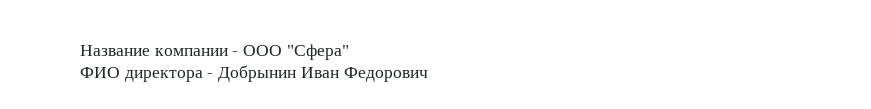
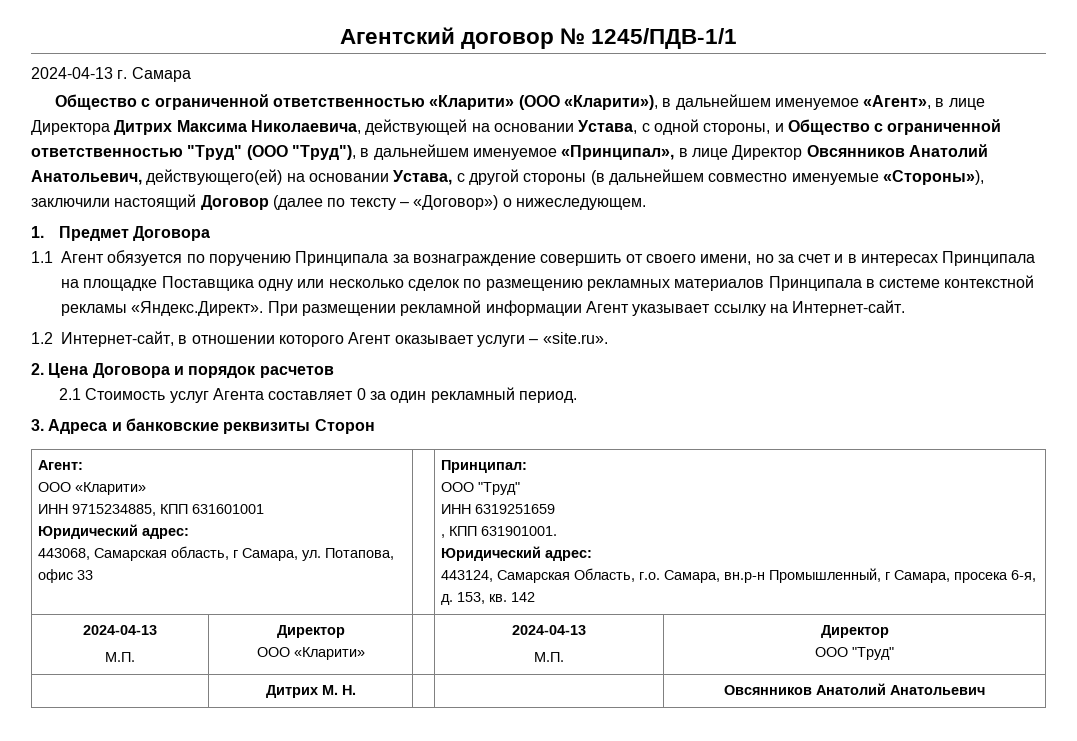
[80,44,349,60] [80,65,428,82] Название компании - ООО "Сфера" // ФИО директора - Добрынин Иван Федорович -> [339,27,738,49] [31,67,191,82] [54,94,985,110] [31,119,1002,135] [31,144,988,160] [31,169,984,185] [31,194,646,210] [31,226,211,241] [31,250,1036,266] [61,275,1035,291] [61,300,906,316] [31,331,608,347] [31,363,334,378] [58,387,577,403] [31,418,375,434] [38,460,84,470] [38,482,147,495] [38,504,265,516] [38,524,190,539] [38,546,395,561] [38,569,94,583] [441,460,528,473] [441,482,521,495] [441,504,556,514] [441,526,558,538] [441,546,593,561] [441,568,1037,583] [441,592,536,605] [83,625,157,635] [105,652,135,662] [276,625,345,638] [256,647,365,660] [512,625,586,635] [534,652,564,662] [820,625,889,638] [815,647,894,660] [265,685,356,698] [724,683,985,695] Агентский договор № 1245/ПДВ-1/1 // 2024-04-13 г. Самара // Общество с ограниченной ответственностью «Кларити» (ООО «Кларити»), в дальнейшем именуемое «Агент», в лице Директора Дитрих Максима Николаевича, действующей на основании Устава, с одной стороны, и Общество с ограниченной ответственностью "Труд" (ООО "Труд"), в дальнейшем именуемое «Принципал», в лице Директор Овсянников Анатолий Анатольевич, действующего(ей) на основании Устава, с другой стороны (в дальнейшем совместно именуемые «Стороны»), заключили настоящий Договор (далее по тексту – «Договор») о нижеследующем. // 1. Предмет Договора // 1.1 Агент обязуется по поручению Принципала за вознаграждение совершить от своего имени, но за счет и в интересах Принципала на площадке Поставщика одну или несколько сделок по размещению рекламных материалов Принципала в системе контекстной рекламы «Яндекс.Директ». При размещении рекламной информации Агент указывает ссылку на Интернет-сайт. // 1.2 Интернет-сайт, в отношении которого Агент оказывает услуги – «site.ru». // 2. Цена Договора и порядок расчетов // 2.1 Стоимость услуг Агента составляет 0 за один рекламный период. // 3. Адреса и банковские реквизиты Сторон // Агент: // ООО «Кларити» // ИНН 9715234885, КПП 631601001 // Юридический адрес: // 443068, Самарская область, г Самара, ул. Потапова, офис 33 | | Принципал: // ООО "Труд" // ИНН 6319251659 // , КПП 631901001. // Юридический адрес: // 443124, Самарская Область, г.о. Самара, вн.р-н Промышленный, г Самара, просека 6-я, д. 153, кв. 142 // 2024-04-13 // М.П. | Директор // ООО «Кларити» | | 2024-04-13 // М.П. | Директор // ООО "Труд" // | Дитрих М. Н. | | | Овсянников Анатолий Анатольевич

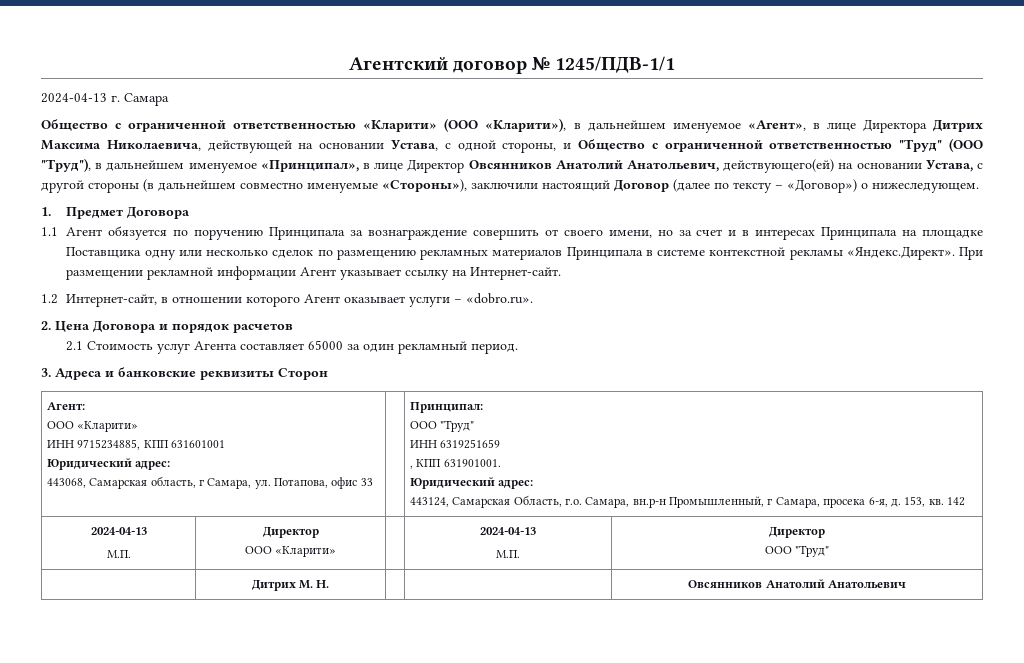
[542,332,608,344] «site.ru». -> [466,293,534,304] «dobro.ru».
[356,388,366,400] 0 -> [308,340,344,350] 65000

